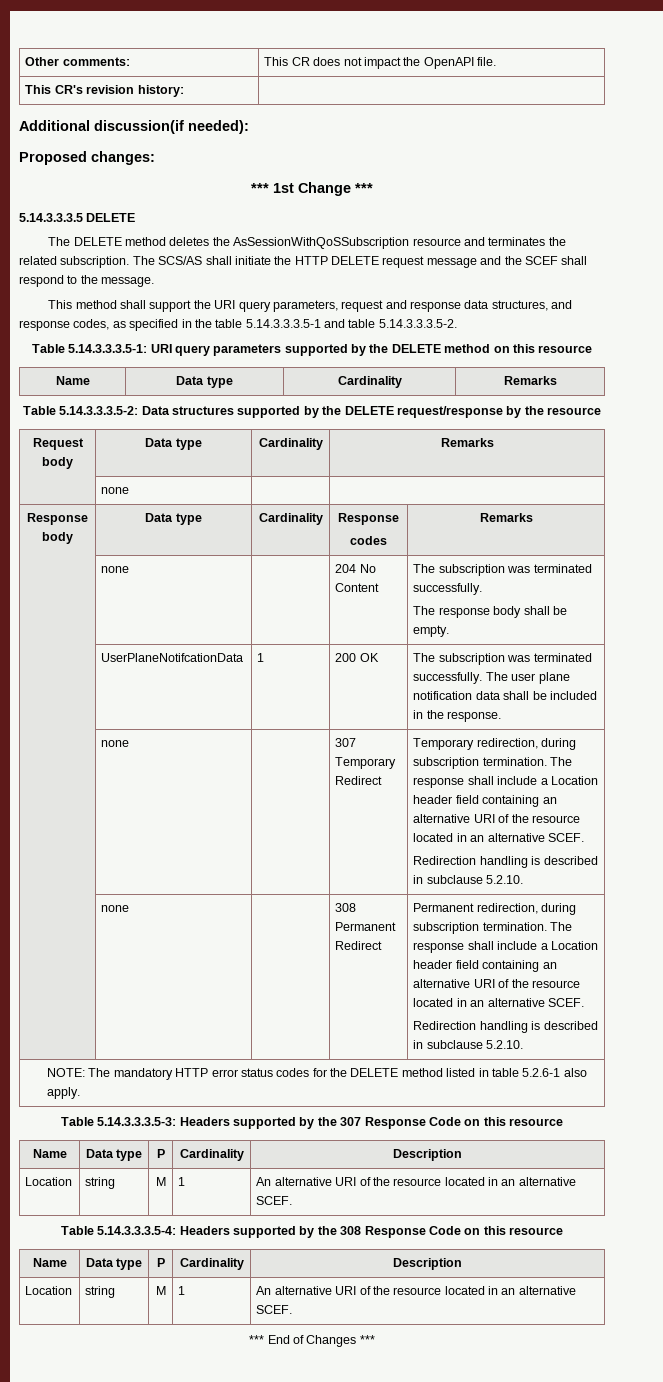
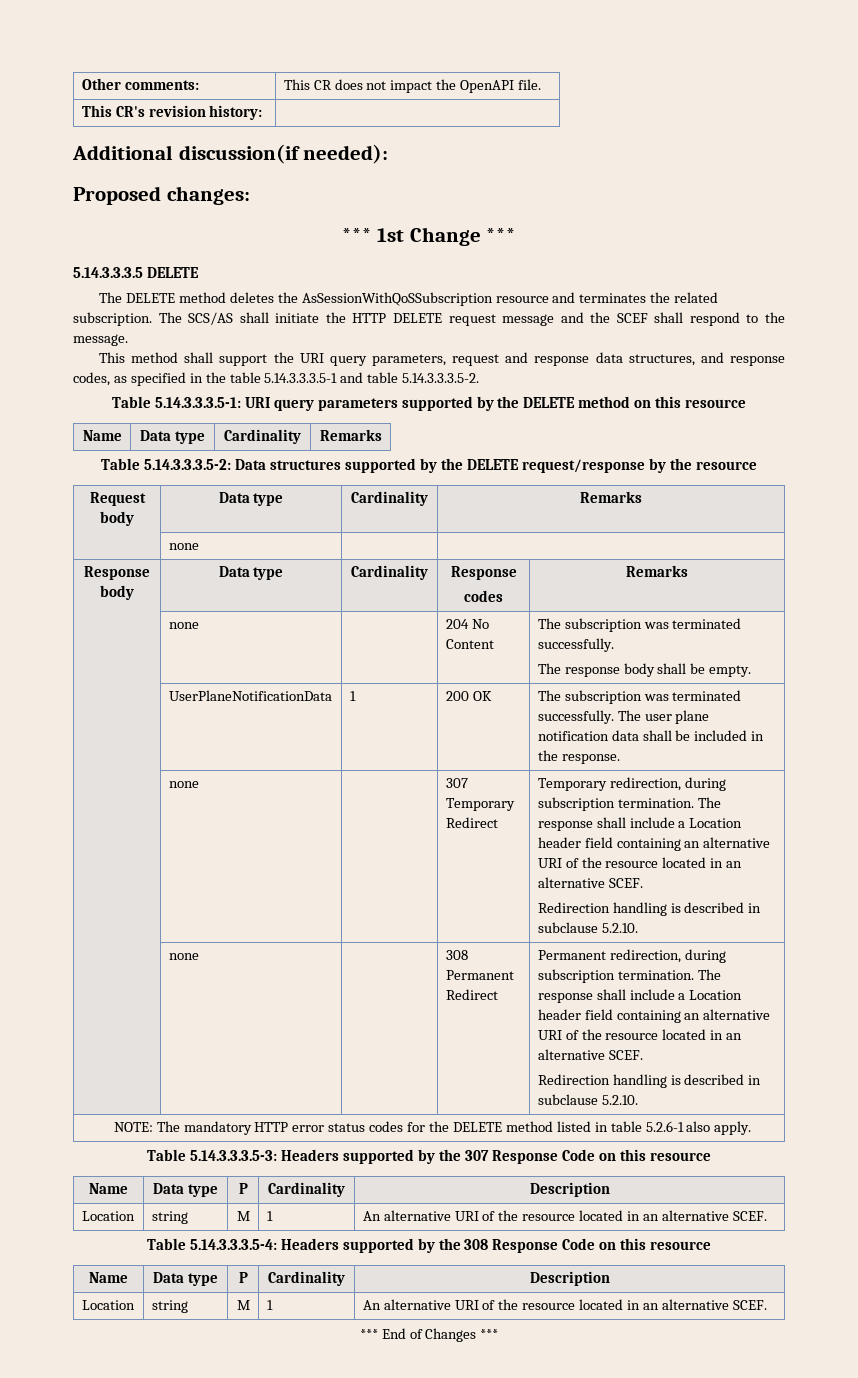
[101,653,244,662] UserPlaneNotifcationData -> [168,690,332,701] UserPlaneNotificationData

